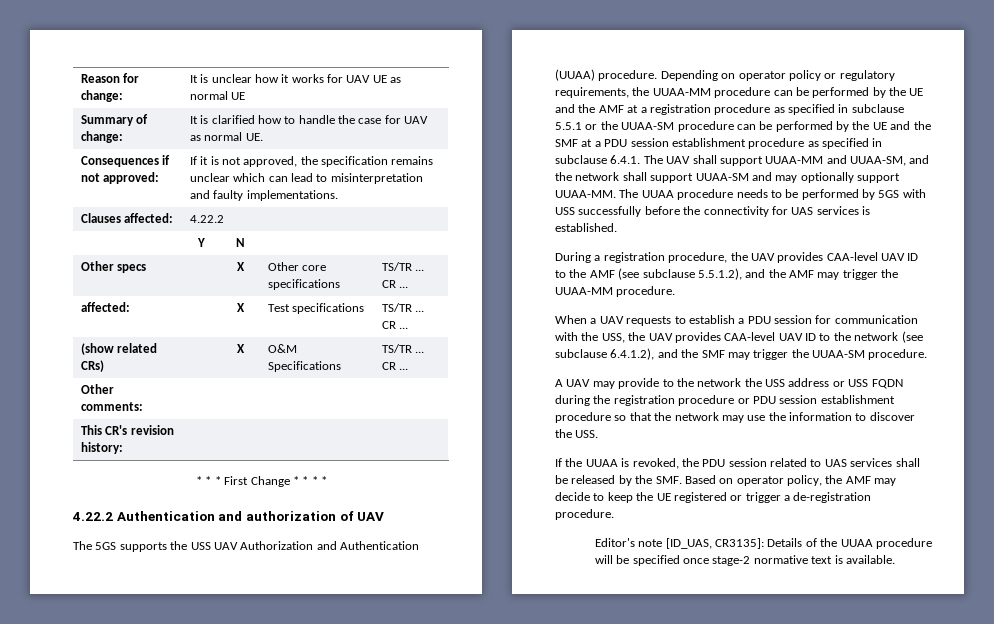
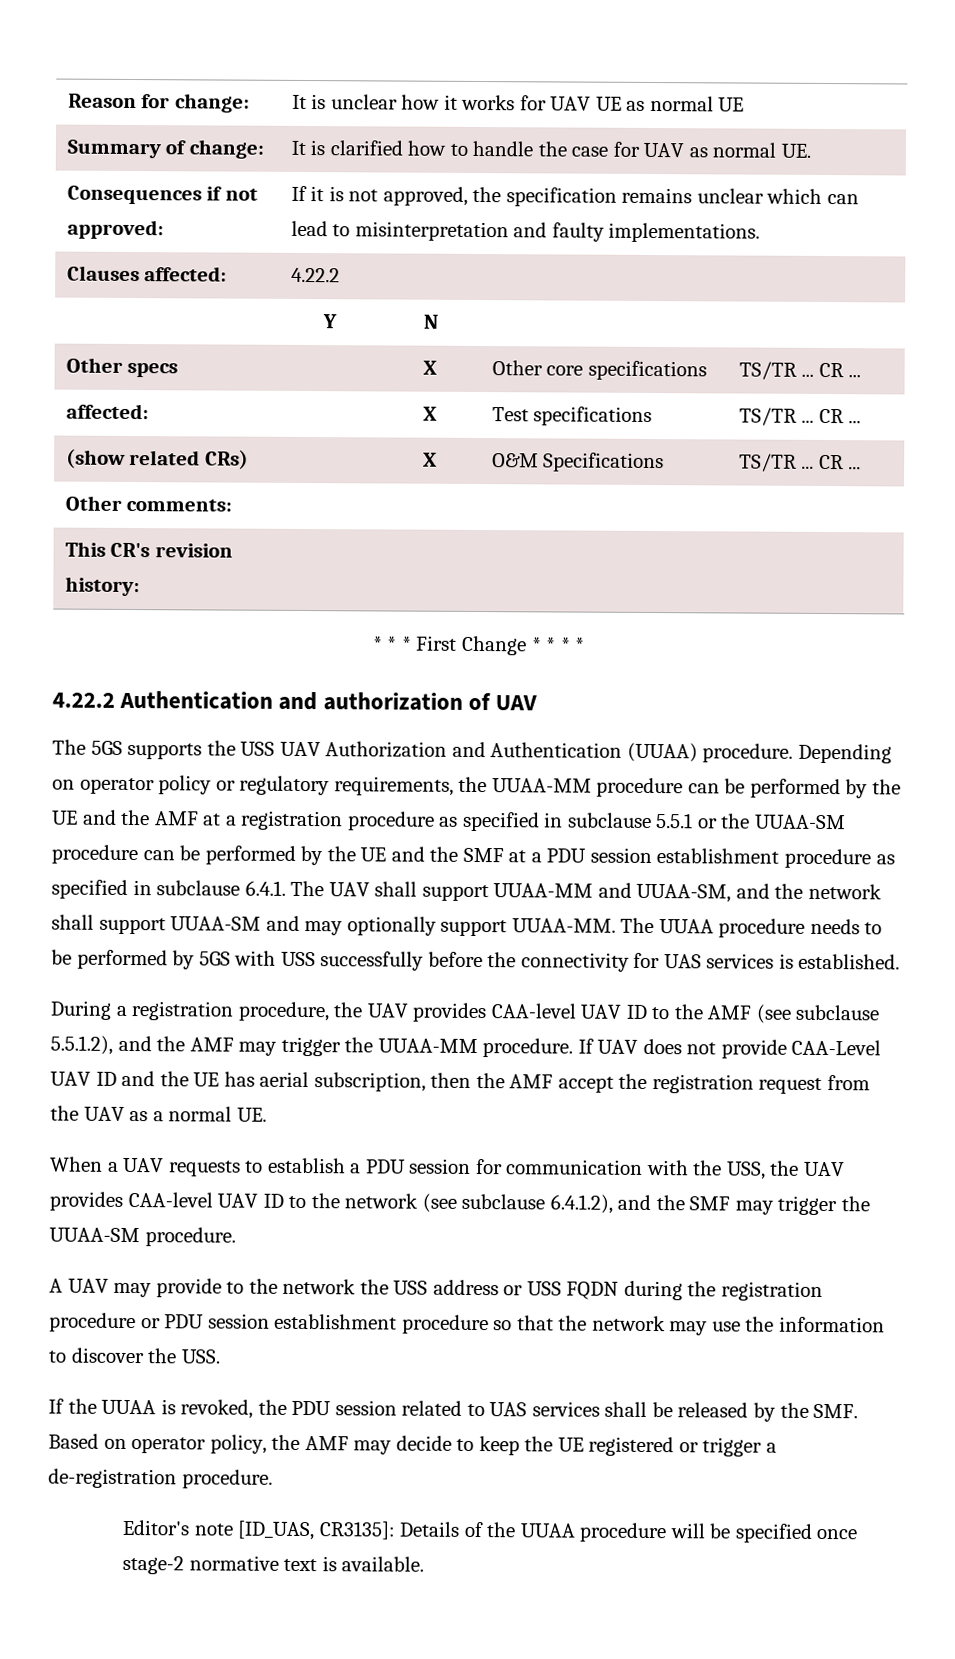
(676, 291) none -> [577,1038,882,1059] [50,1070,871,1094] [50,1105,267,1122] If UAV does not provide CAA-Level UAV ID and the UE has aerial subscription, then the AMF accept the registration request from the UAV as a normal UE.

